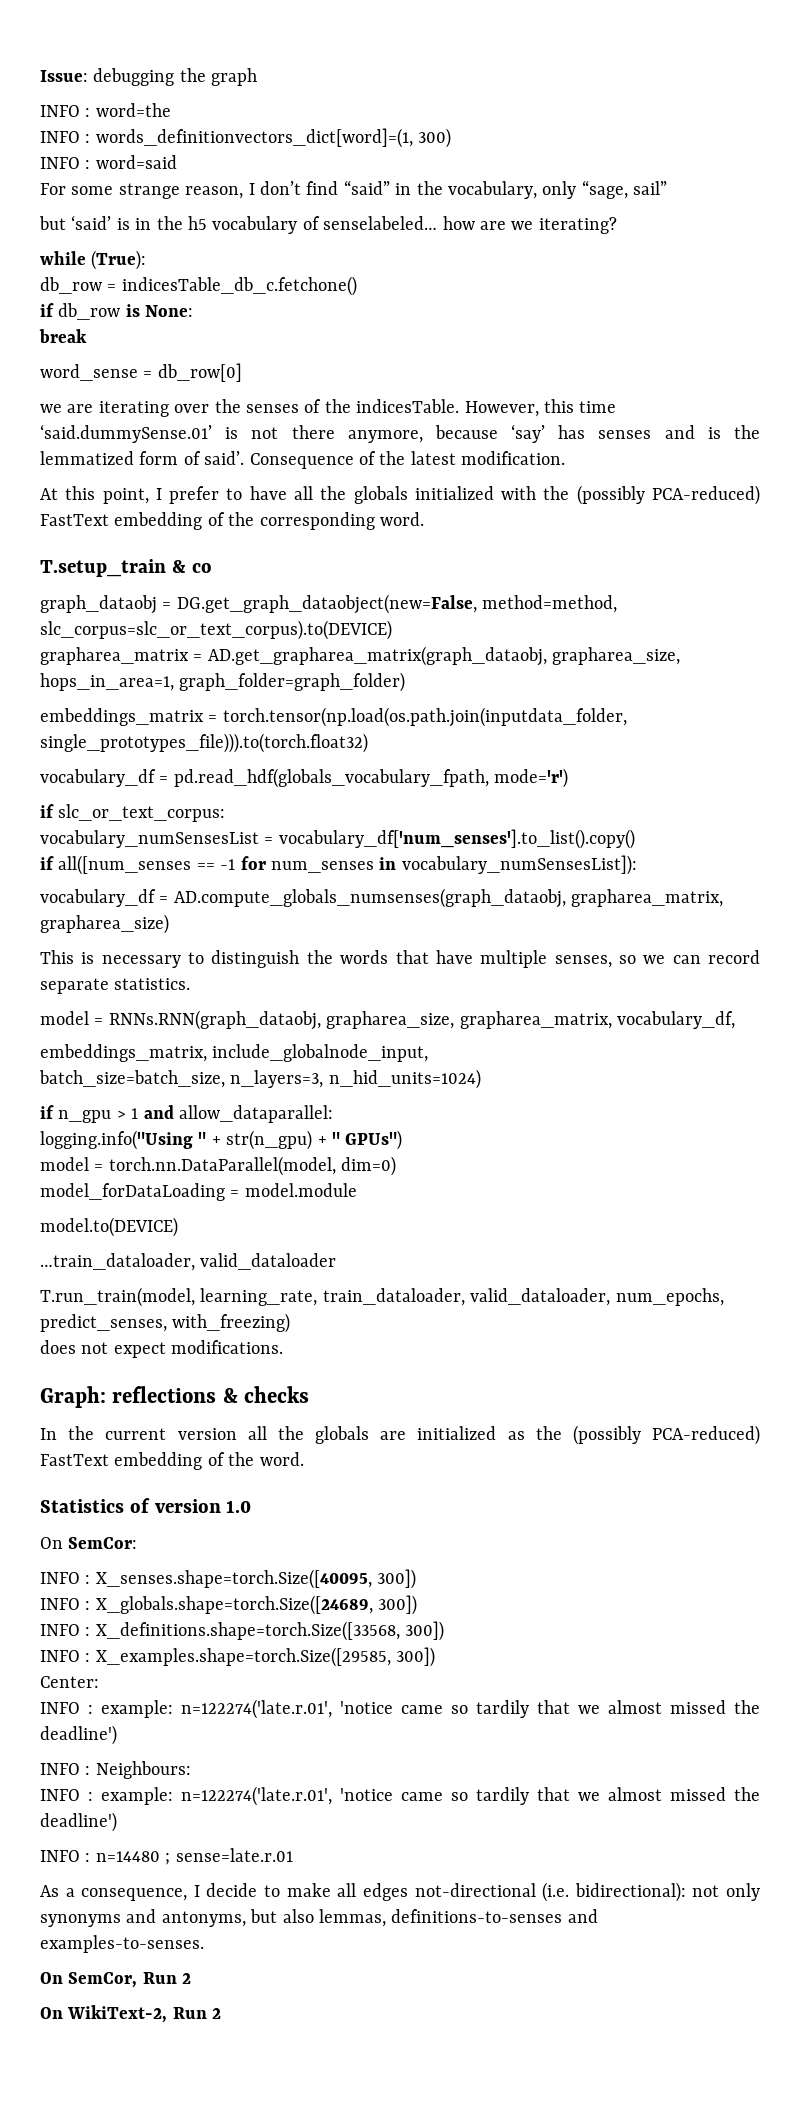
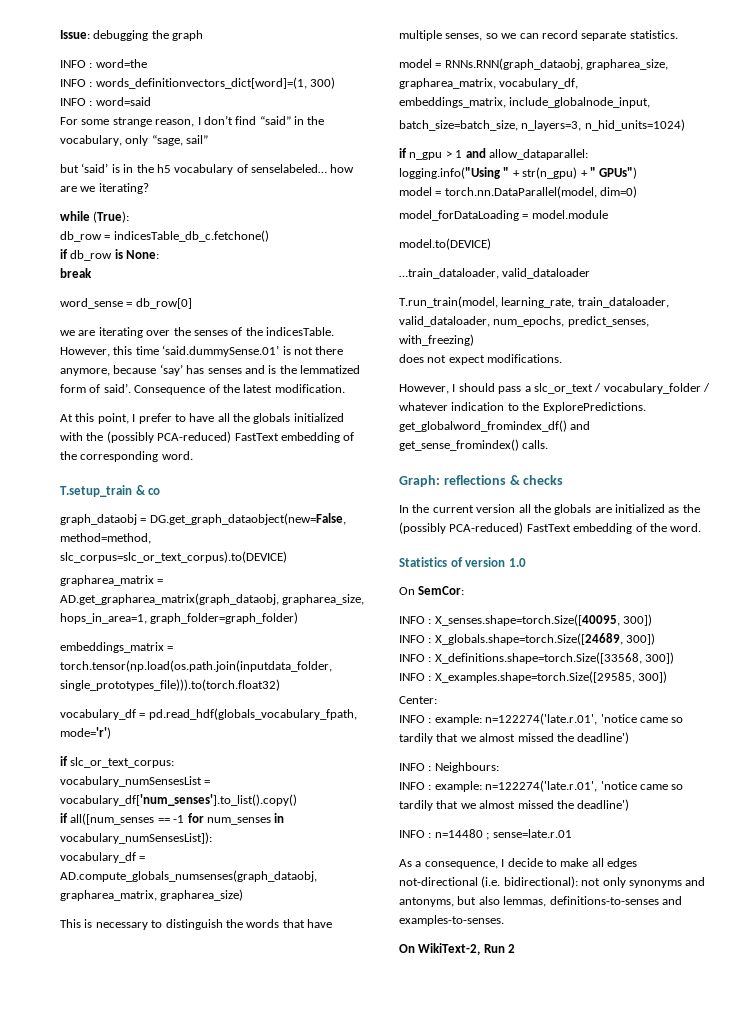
(284, 1347) none -> [399,383,710,394] [399,402,646,413] [399,420,591,432] [399,439,549,451] // However, I should pass a slc_or_text / vocabulary_folder / whatever indication to the ExplorePredictions. get_globalword_fromindex_df() and get_sense_fromindex() calls.
[40,1972,192,1988] // On SemCor, Run 2 -> (504, 920) none

